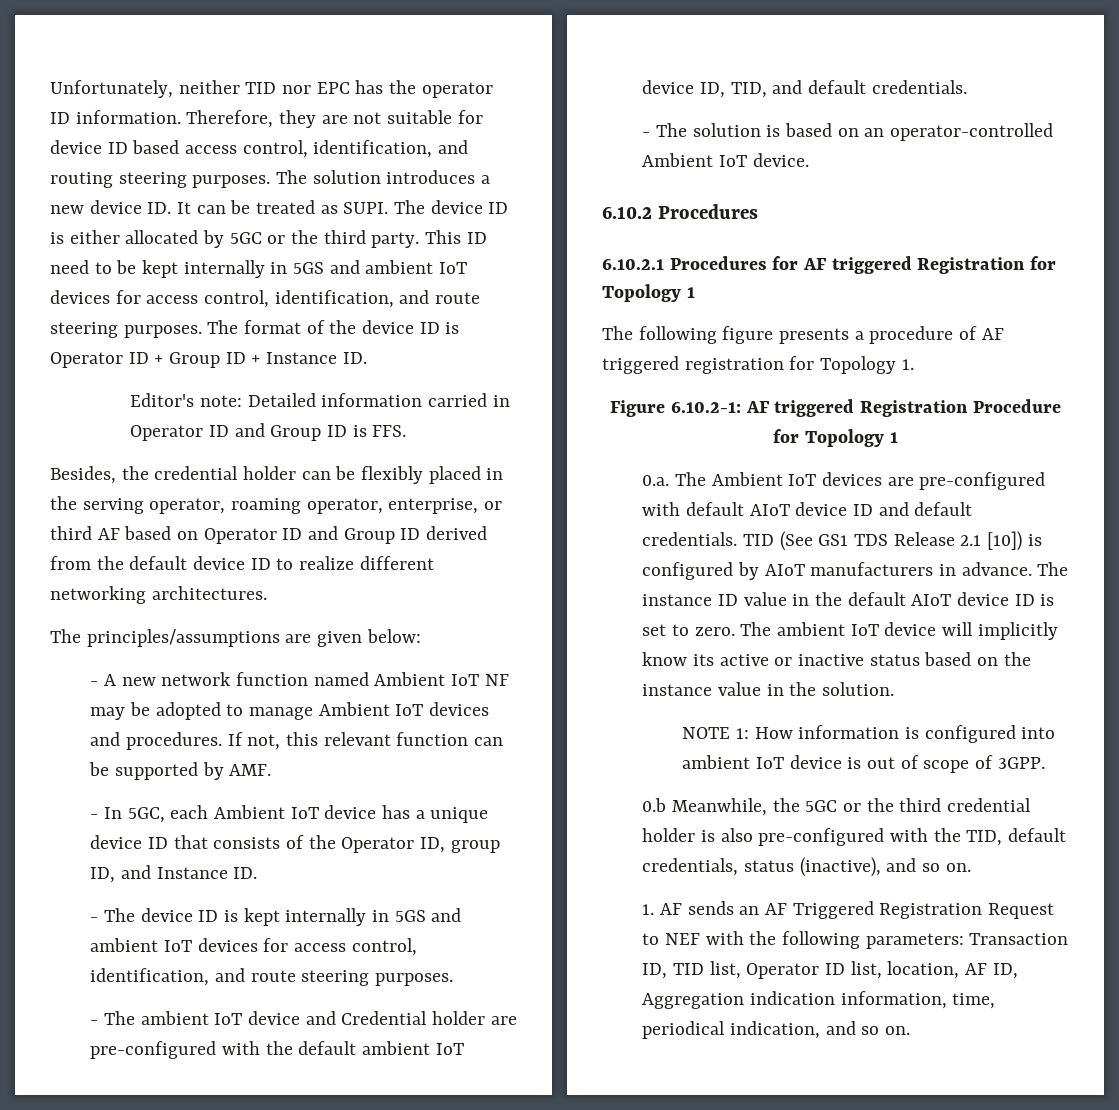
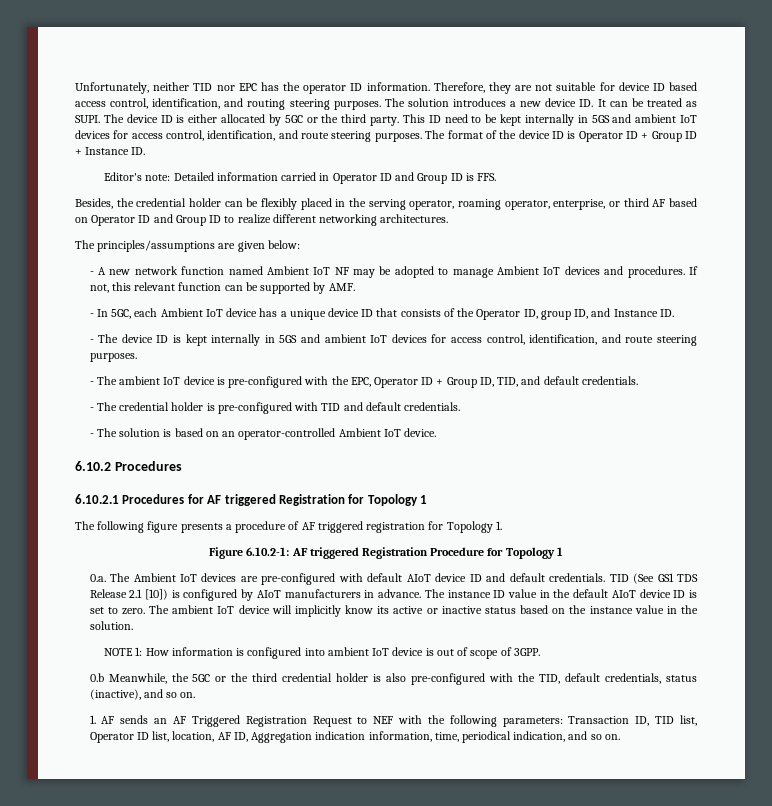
[426,526,488,540] [50,556,271,570] derived from the default device ID -> (222, 219) none
[305,1011,517,1025] [90,1041,464,1059] [642,80,695,94] and Credential holder are pre-configured with the default ambient IoT device -> [216,376,477,388] is pre-configured with the EPC, Operator ID + Group
(967, 87) none -> [89,402,460,414] // - The credential holder is pre-configured with TID and default credentials.

